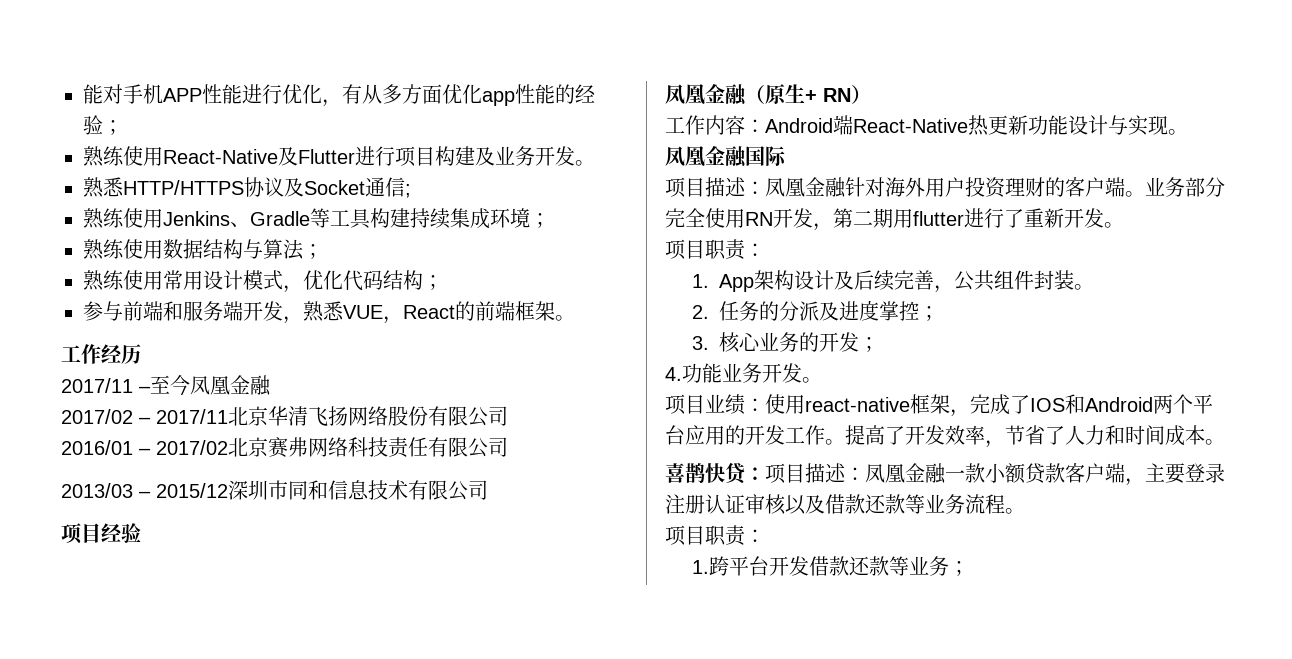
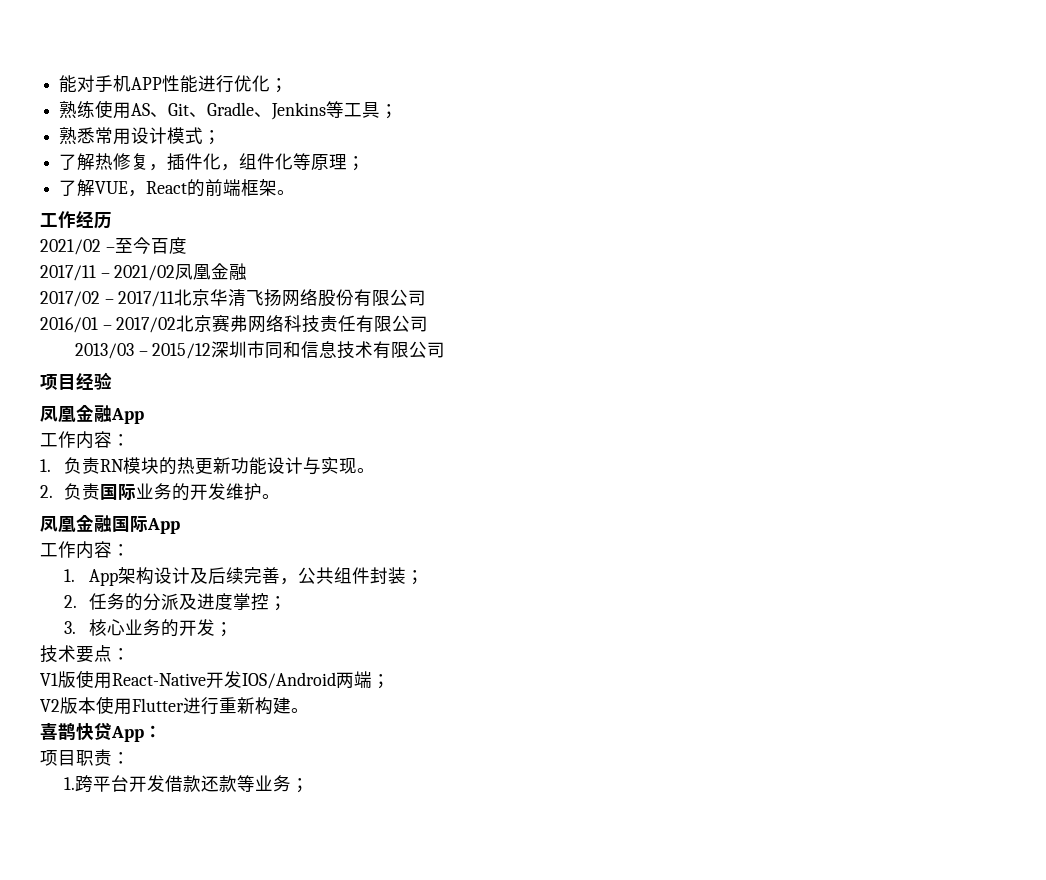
[322,84,595,107] [83,115,123,135] [83,146,595,167] [83,177,411,198] [83,208,550,229] [83,239,323,260] [83,270,443,293] [83,301,344,324] ，有从多方面优化app性能的经验； // 熟练使用React-Native及Flutter进行项目构建及业务开发。 // 熟悉HTTP/HTTPS协议及Socket通信; // 熟练使用Jenkins、Gradle等工具构建持续集成环境； // 熟练使用数据结构与算法； // 熟练使用常用设计模式，优化代码结构； // 参与前端和服务端开发，熟悉 -> [270,78,289,93] [59,100,399,120] [59,127,222,145] [59,153,366,171] [59,179,96,197] ； // 熟练使用AS、Git、Gradle、Jenkins等工具； // 熟悉常用设计模式； // 了解热修复，插件化，组件化等原理； // 了解
[61,378,133,393] 2017/11 -> [40,239,101,255] 2021/02
(190, 385) none -> [150,237,187,254] [40,265,176,281] 百度 // 2017/11 – 2021/02
[745,84,871,104] [665,115,968,135] （原生+ RN） // 工作内容：Android端React-Native -> [111,408,144,424] [40,431,130,449] [40,457,178,475] App // 工作内容： // 1.负责RN模块的
[665,146,787,168] [665,177,1225,198] [665,208,1124,231] [665,239,746,260] 凤凰金融国际 // 项目描述：凤凰金融针对海外用户投资理财的客户端。业务部分完全使用RN开发，第二期用flutter进行了重新开发。 // 项目职责 -> [40,483,281,501] [40,514,180,534] [40,541,112,559] 2.负责国际业务的开发维护。 // 凤凰金融国际App // 工作内容
[1073,284,1094,290] 。 -> [405,570,424,585] ；
[665,363,822,383] [665,394,1213,417] [665,425,1205,448] 4.功能业务开发。 // 项目业绩：使用react-native框架，完成了IOS和Android两个平台应用的开发工作。提高了开发效率，节省了人力和时间成本 -> [40,645,130,663] [40,670,390,689] [40,696,291,715] 技术要点： // V1版使用React-Native开发IOS/Android两端； // V2版本使用Flutter进行重新构建
[745,463,1225,486] [665,494,1025,515] ：项目描述：凤凰金融一款小额贷款客户端，主要登录注册认证审核以及借款还款等业务流程。 -> [111,725,162,742] App：

